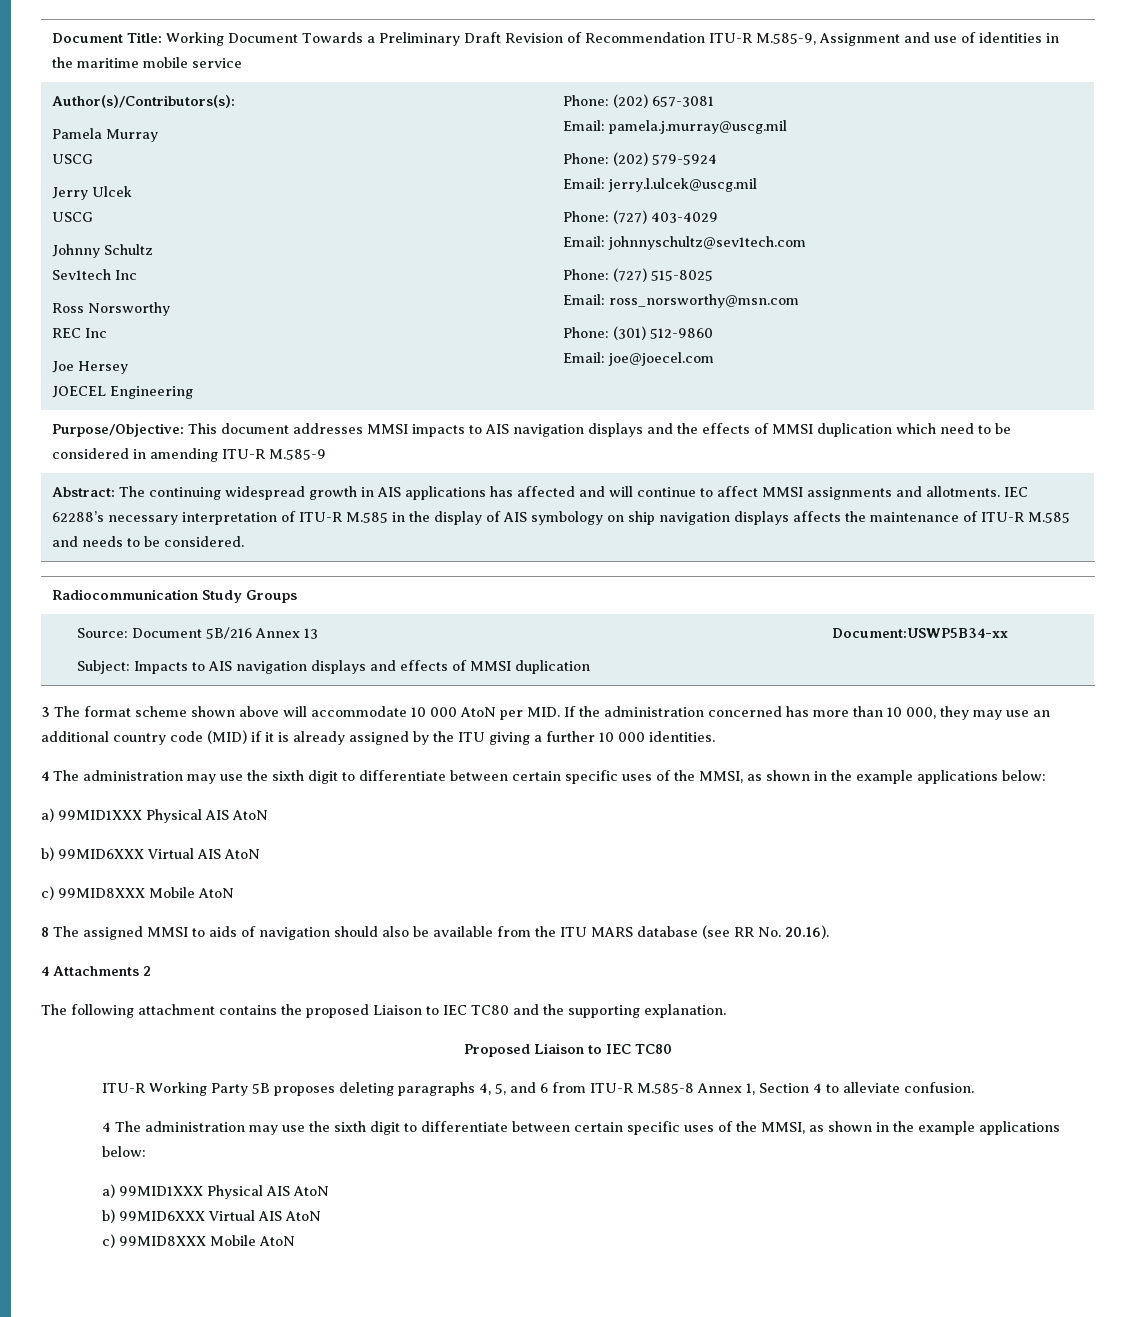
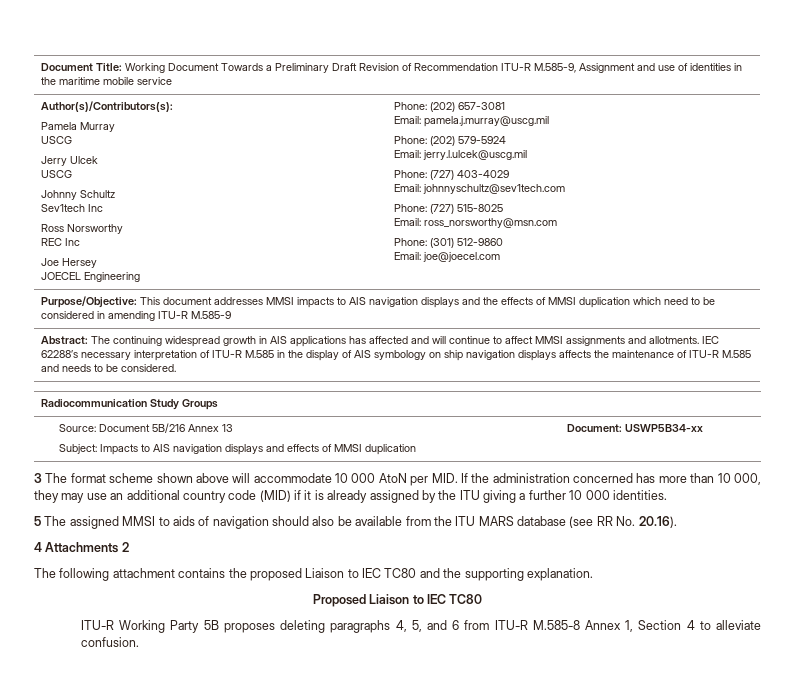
[832,628,1009,638] Document:USWP5B34-xx -> [566,424,703,432] Document: USWP5B34-xx
[41,770,1046,784] [41,808,268,823] [41,847,260,861] [41,886,234,900] [41,927,49,937] 4 The administration may use the sixth digit to differentiate between certain specific uses of the MMSI, as shown in the example applications below: // a) 99MID1XXX Physical AIS AtoN // b) 99MID6XXX Virtual AIS AtoN // c) 99MID8XXX Mobile AtoN // 8 -> [34,516,41,526] 5
[102,1121,1061,1135] [102,1146,147,1157] [102,1184,330,1199] [102,1209,322,1223] [102,1234,296,1248] // 4 The administration may use the sixth digit to differentiate between certain specific uses of the MMSI, as shown in the example applications below: // a) 99MID1XXX Physical AIS AtoN // b) 99MID6XXX Virtual AIS AtoN // c) 99MID8XXX Mobile AtoN -> (140, 642) none

